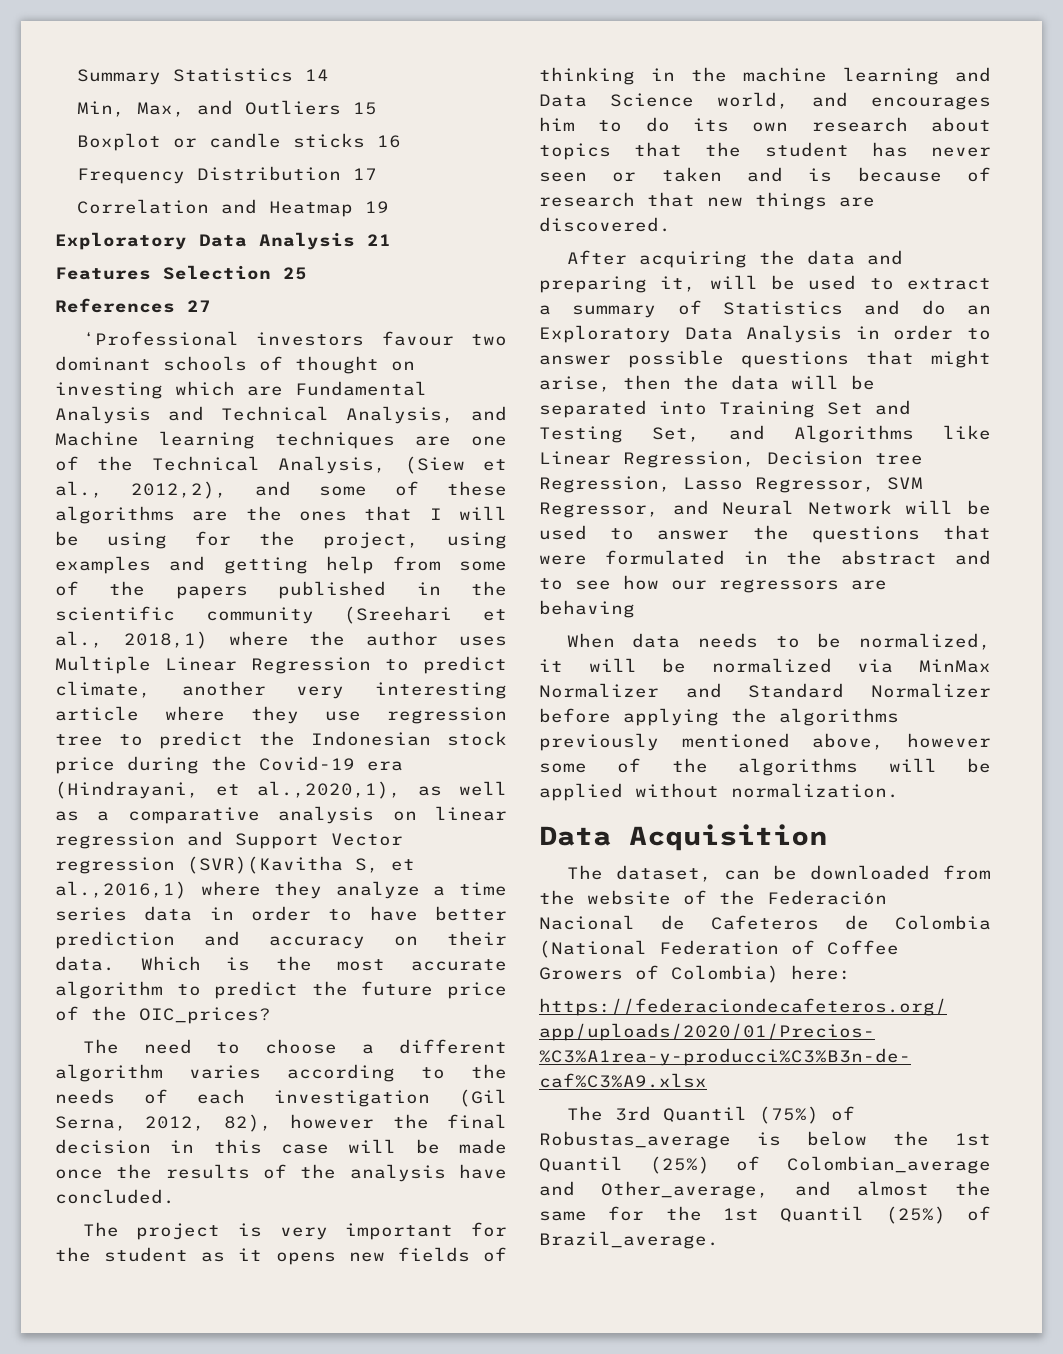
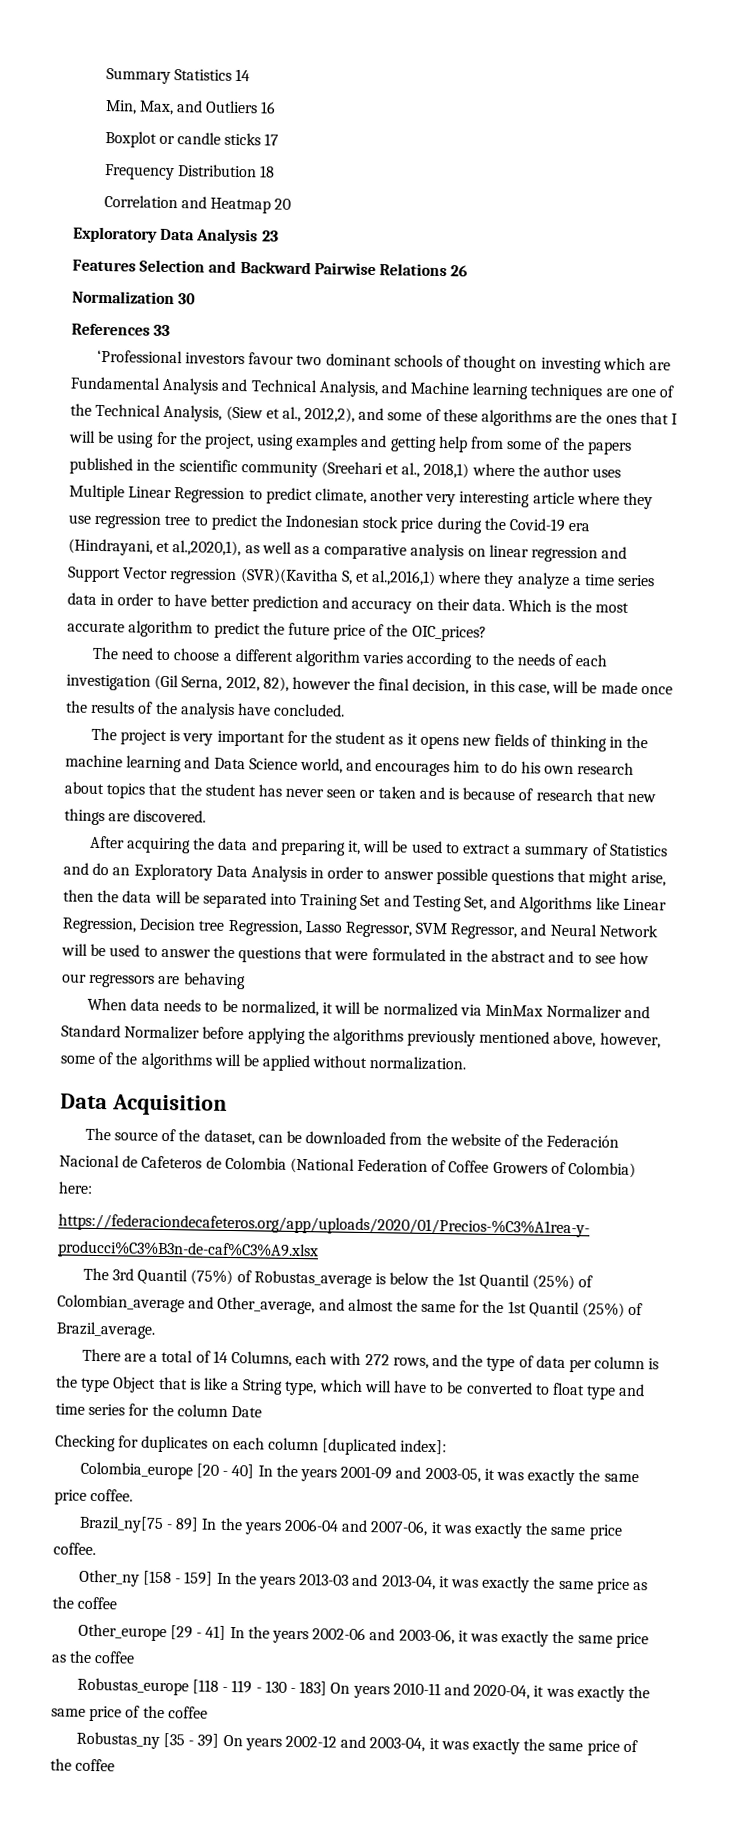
[353,102,378,115] 15 -> [260,101,277,114] 16
[377,135,402,148] 16 -> [264,133,280,146] 17
[353,168,378,180] 17 -> [258,165,275,178] 18
[365,201,390,213] [55,232,391,250] 19 // Exploratory Data Analysis 21 -> [274,198,292,210] [73,226,279,245] 20 // Exploratory Data Analysis 23
[283,267,307,280] 25 -> [208,260,469,277] [72,290,197,305] and Backward Pairwise Relations 26 // Normalization 30
[187,300,211,312] 27 -> [153,324,171,337] 33
[55,1139,151,1154] decision -> [412,678,470,695] decision,
[281,1144,329,1154] case -> [518,684,551,696] case,
[693,118,729,132] its -> [521,761,542,774] his
[907,733,991,748] however -> [599,1032,661,1049] however,
(603, 872) none -> [114,1128,201,1142] source of the
(719, 1240) none -> [81,1348,660,1373] [56,1375,646,1400] [55,1403,262,1418] [55,1434,448,1456] [79,1461,639,1486] [54,1488,134,1505] [78,1515,623,1540] [53,1542,96,1556] [78,1569,648,1594] [52,1596,118,1610] [77,1623,649,1649] [51,1650,136,1664] [76,1677,650,1702] [51,1705,208,1722] [75,1731,638,1756] [50,1758,116,1772] // There are a total of 14 Columns, each with 272 rows, and the type of data per column is the type Object that is like a String type, which will have to be converted to float type and time series for the column Date // Checking for duplicates on each column [duplicated index]: // Colombia_europe [20 - 40] In the years 2001-09 and 2003-05, it was exactly the same price coffee. // Brazil_ny[75 - 89] In the years 2006-04 and 2007-06, it was exactly the same price coffee. // Other_ny [158 - 159] In the years 2013-03 and 2013-04, it was exactly the same price as the coffee // Other_europe [29 - 41] In the years 2002-06 and 2003-06, it was exactly the same price as the coffee // Robustas_europe [118 - 119 - 130 - 183] On years 2010-11 and 2020-04, it was exactly the same price of the coffee // Robustas_ny [35 - 39] On years 2002-12 and 2003-04, it was exactly the same price of the coffee

